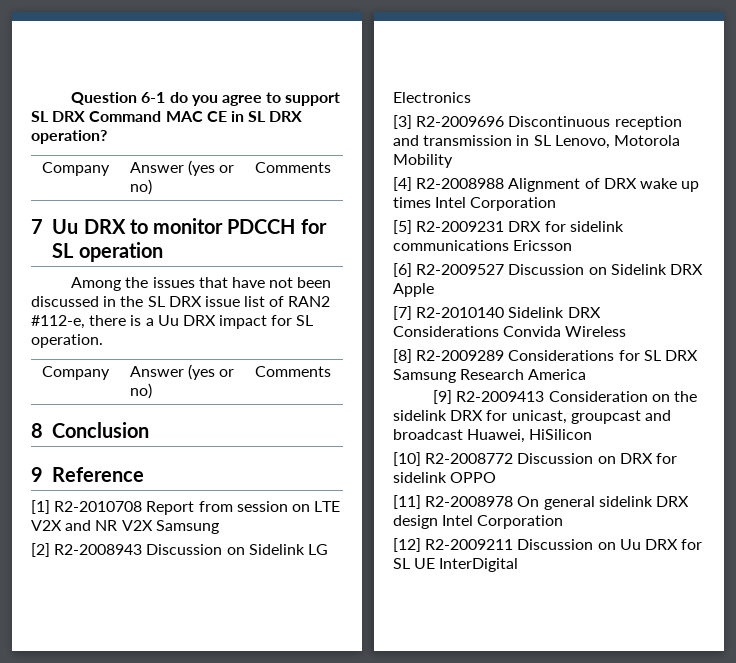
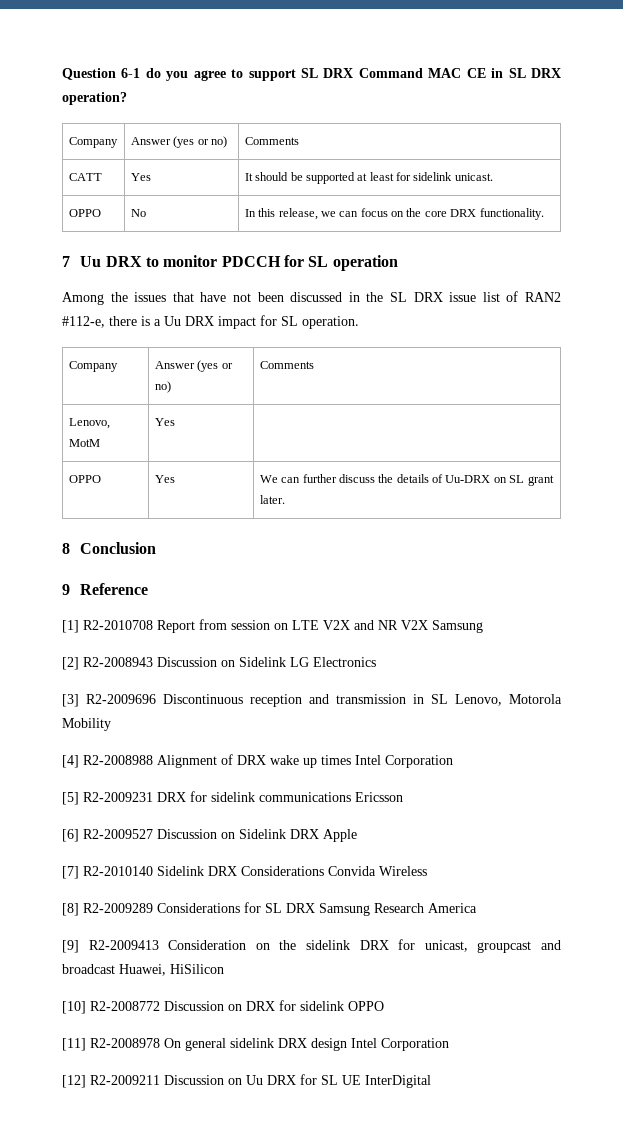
(331, 167) none -> [68,173,102,181] [130,173,151,181] [244,172,493,184] [68,209,101,217] [130,209,146,217] [244,208,544,220] // CATT | Yes | It should be supported at least for sidelink unicast. // OPPO | No | In this release, we can focus on the core DRX functionality.
(331, 371) none -> [68,418,110,429] [68,439,100,447] [154,418,175,426] [68,475,101,483] [154,475,175,483] [259,474,554,486] [259,495,285,504] // Lenovo, MotM | Yes | // OPPO | Yes | We can further discuss the details of Uu-DRX on SL grant later.

